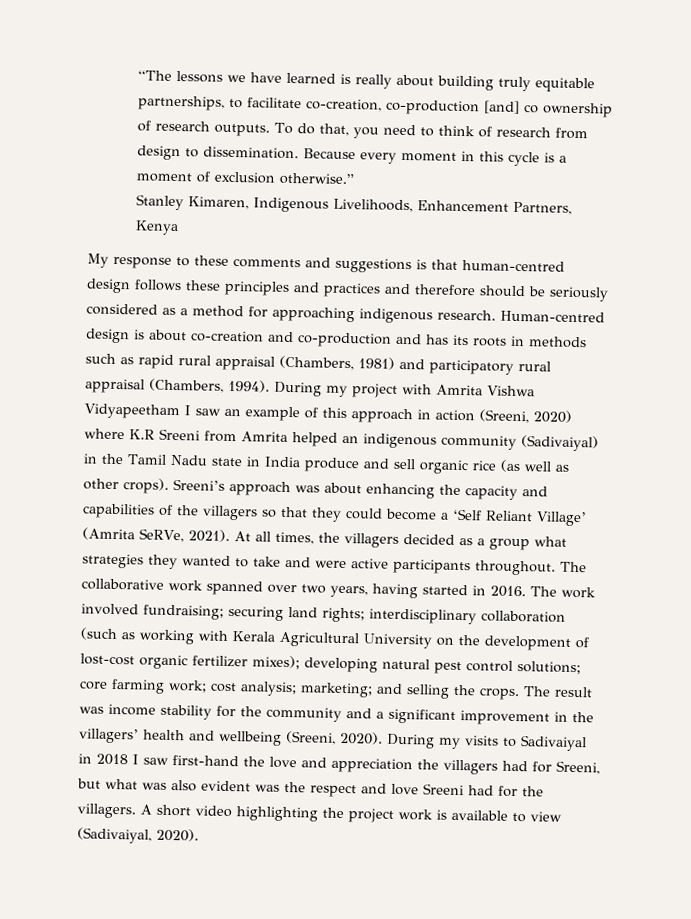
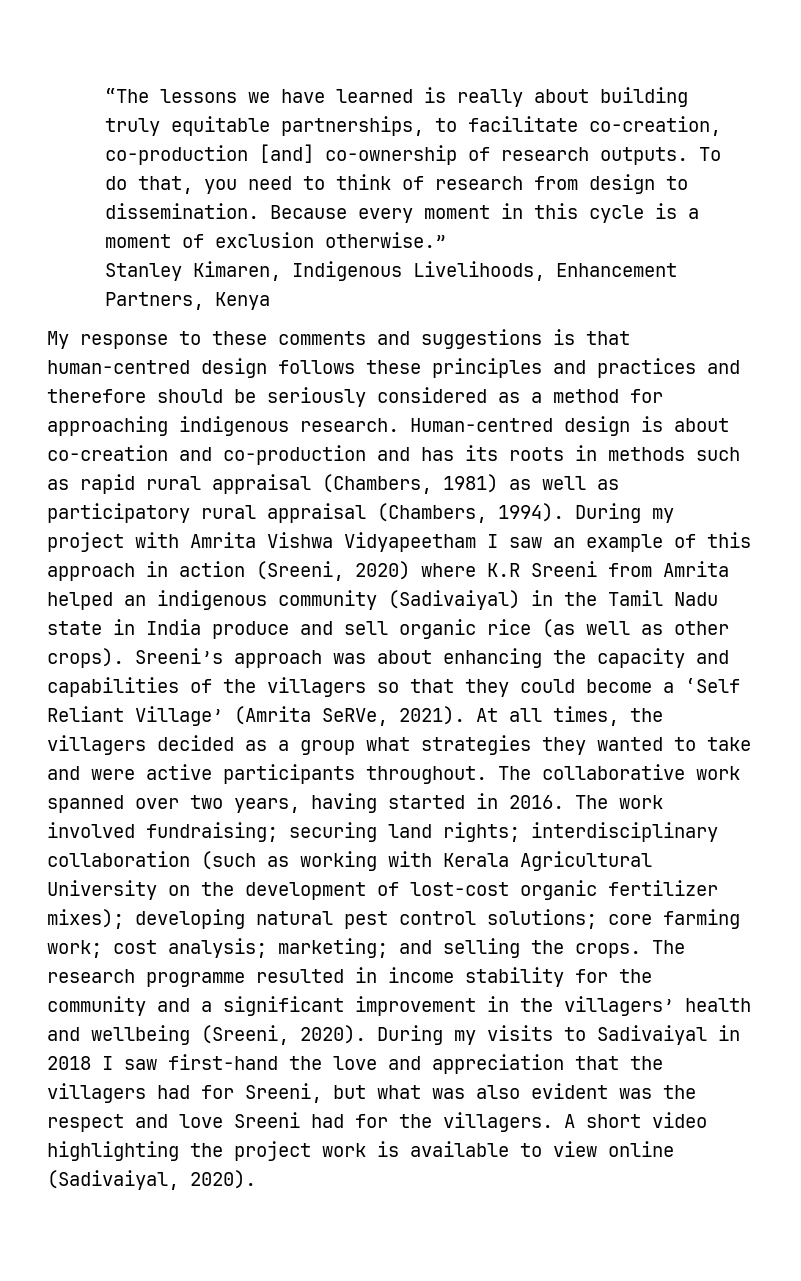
[523,102,613,118] co ownership -> [325,145,458,165] co-ownership
[399,358,425,370] and -> [509,476,619,490] as well as
[554,686,593,698] [79,706,104,714] result was -> [47,967,377,987] research programme resulted in
(413, 765) none -> [575,1056,619,1070] that
(562, 816) none -> [608,1141,674,1157] online

